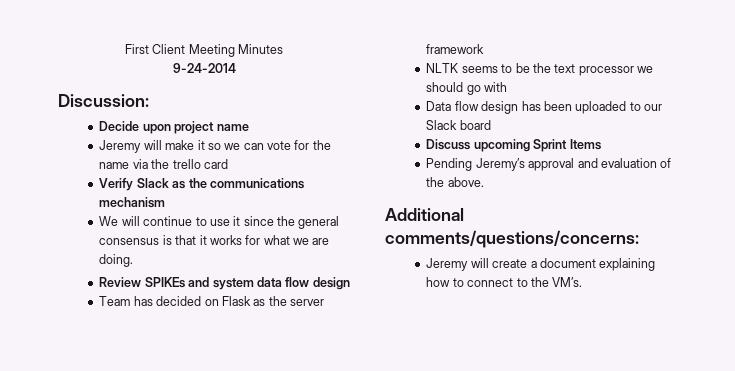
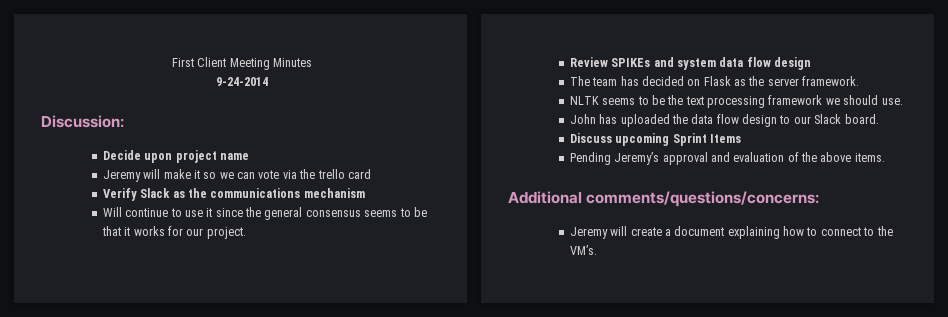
[294,140,331,150] [99,162,130,169] for the name -> (280, 174) none
[99,216,140,226] We will -> [102,207,122,217] Will
[162,235,172,245] is -> [364,207,427,217] seems to be
[263,235,330,245] [99,254,134,267] what we are doing. -> [186,227,246,239] our project.
[99,296,131,306] Team -> [569,76,618,86] The team
[426,44,485,54] framework -> [802,76,860,86] framework.
[578,66,654,76] [426,82,508,95] [426,101,627,114] processor we should go with // Data flow design has been uploaded -> [707,95,903,108] [569,114,778,127] processing framework we should use. // John has uploaded the data flow design
[459,120,491,130] board -> [844,114,879,124] board.
[447,177,484,187] above. -> [820,152,885,162] above items.

